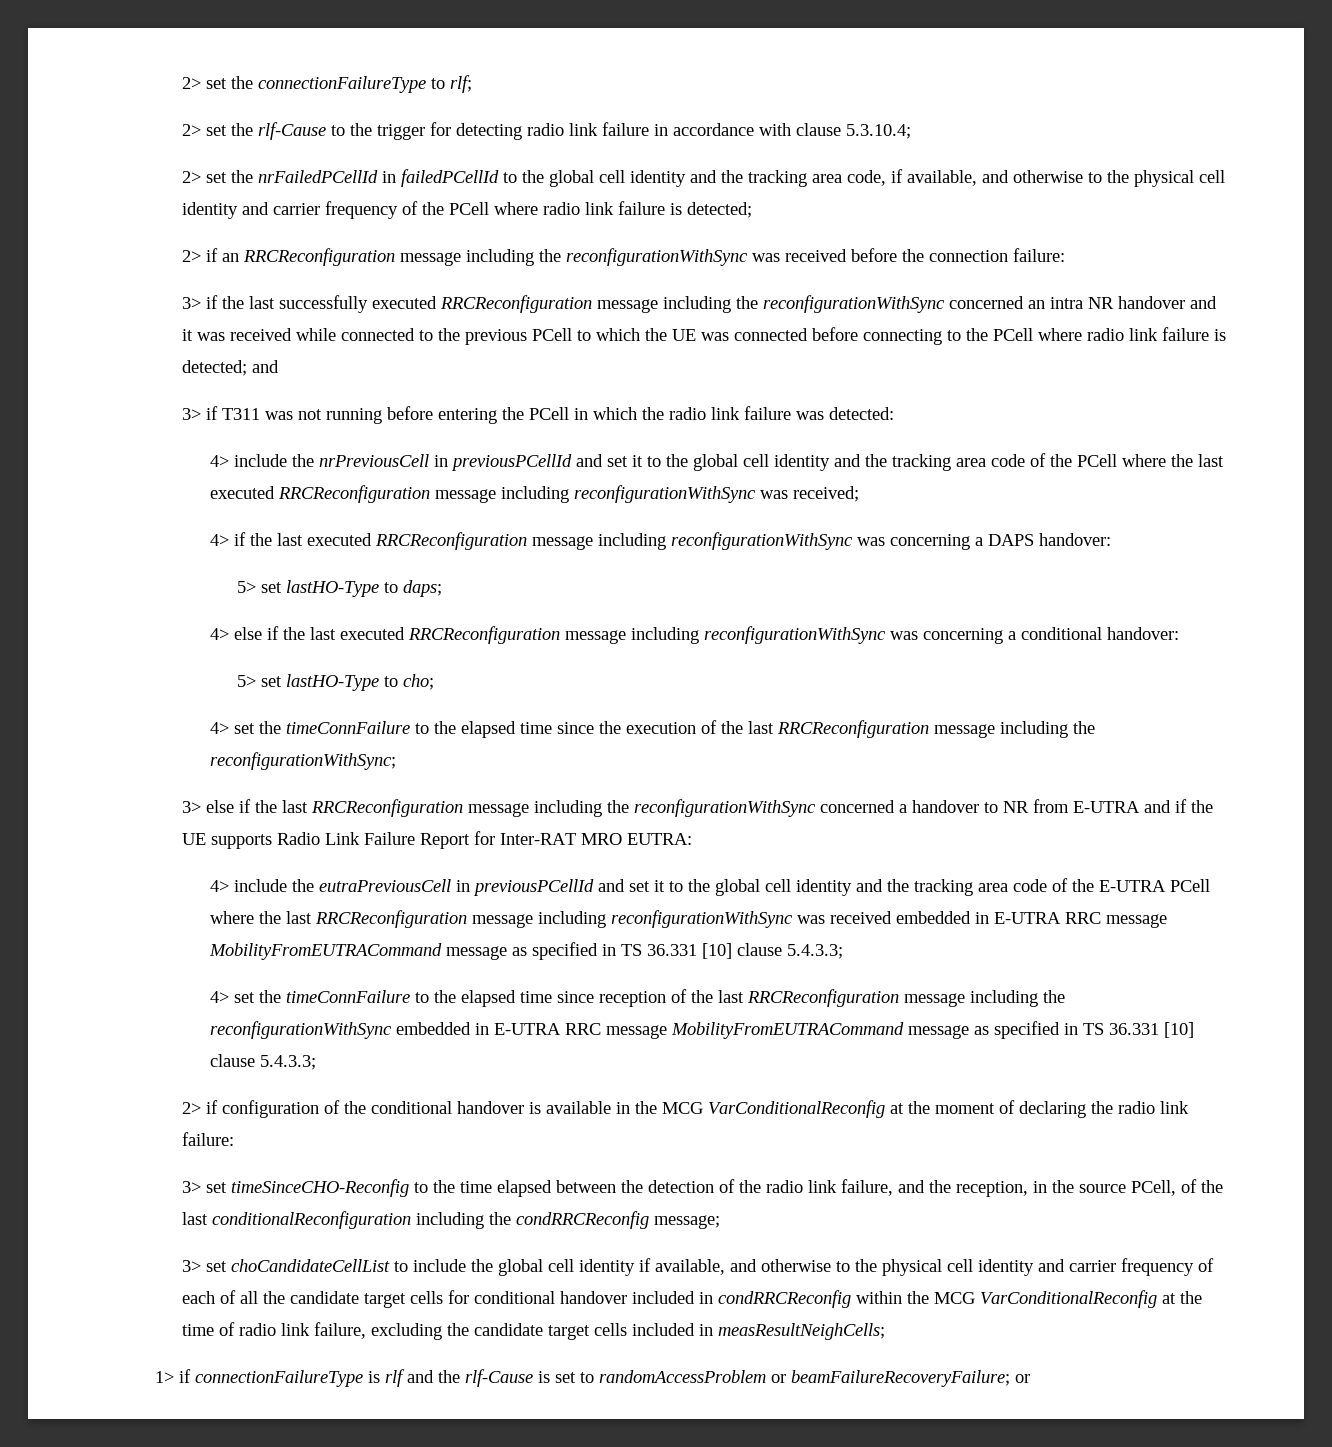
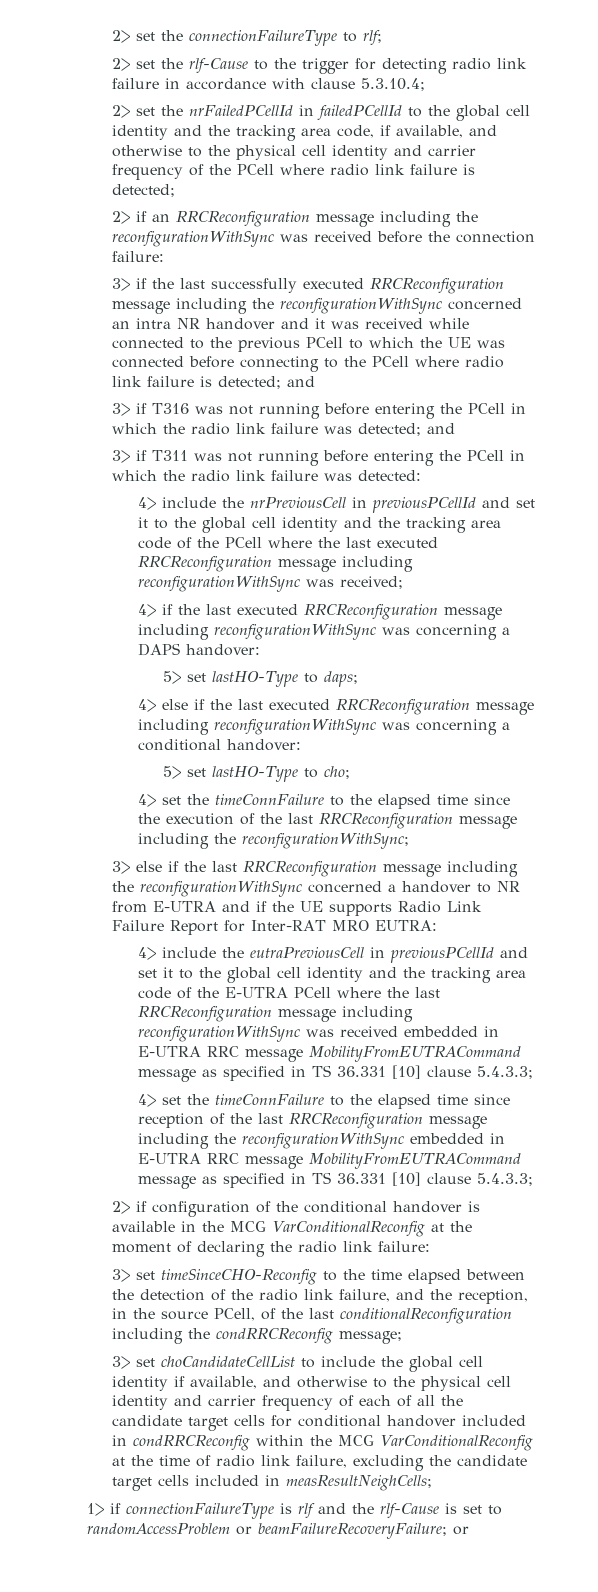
(280, 366) none -> [112,403,527,419] [112,423,456,436] // 3> if T316 was not running before entering the PCell in which the radio link failure was detected; and

